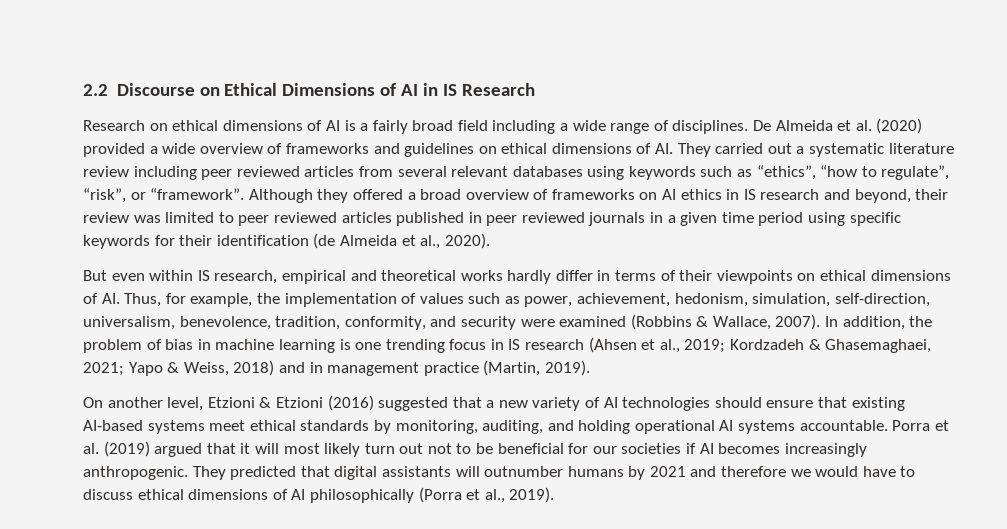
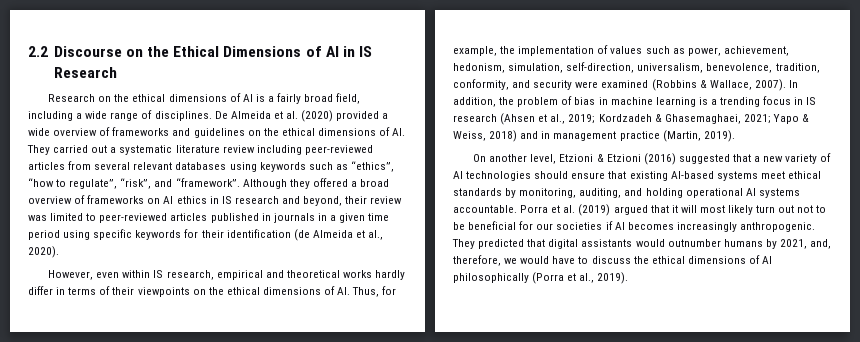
(220, 91) none -> [147,46,170,57] the
(168, 127) none -> [114,94,130,102] the
[457,120,488,131] field -> [336,93,361,104] field,
(497, 150) none -> [263,128,279,136] the
[201,166,300,180] peer reviewed -> [304,145,373,155] peer-reviewed
[130,192,146,200] or -> [154,179,173,187] and
[238,212,337,226] peer reviewed -> [99,213,168,223] peer-reviewed
[486,212,585,226] peer reviewed -> (271, 217) none
[83,270,107,281] But -> [48,270,94,280] However,
(816, 277) none -> [208,287,224,295] the
[355,342,382,350] one -> [710,99,717,105] a
[455,466,480,477] will -> [635,239,665,247] would
[649,466,787,477] 2021 and therefore -> [779,239,832,249] [453,255,501,266] 2021, and, therefore,
(133, 494) none -> [633,256,649,264] the

